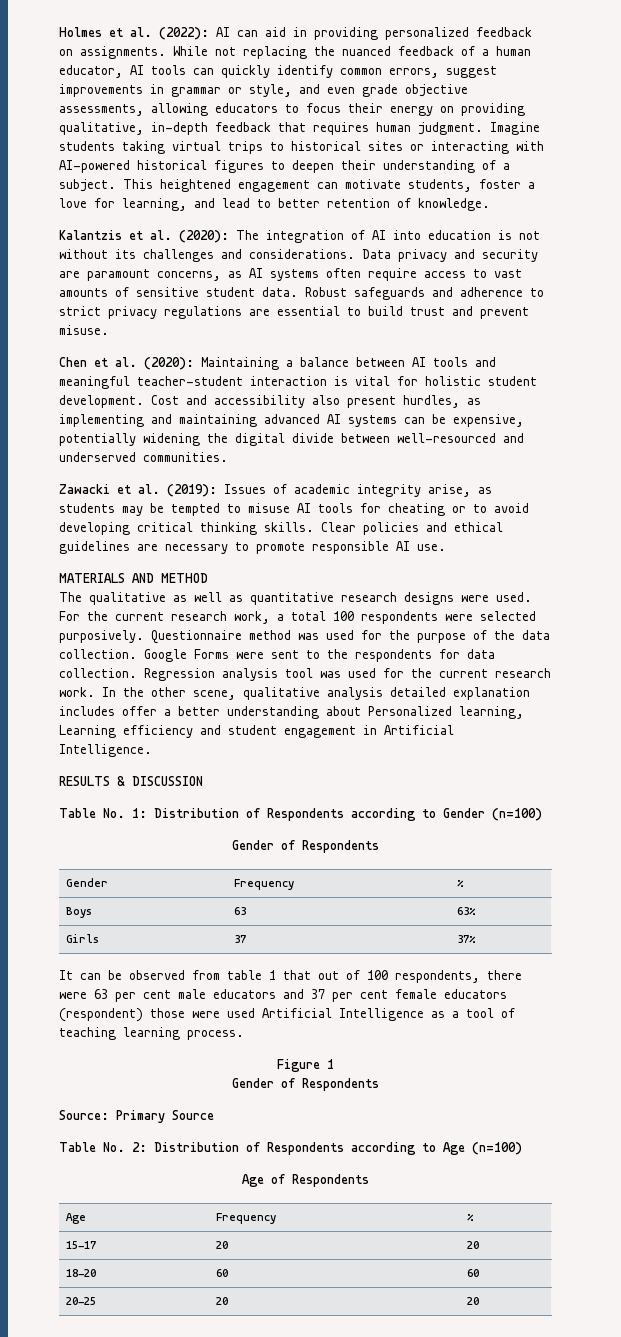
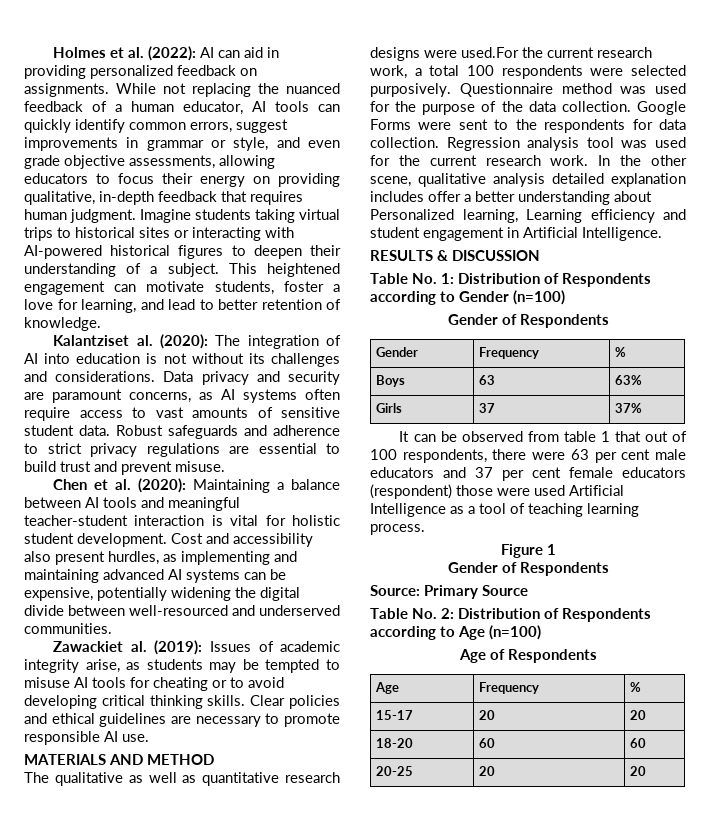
[59,230,143,240] Kalantzis et -> [53,335,130,346] Kalantziset
[59,484,131,494] Zawacki et -> [53,641,124,652] Zawackiet
[496,592,532,602] [59,611,80,621] used. For -> [461,47,519,58] used.For

